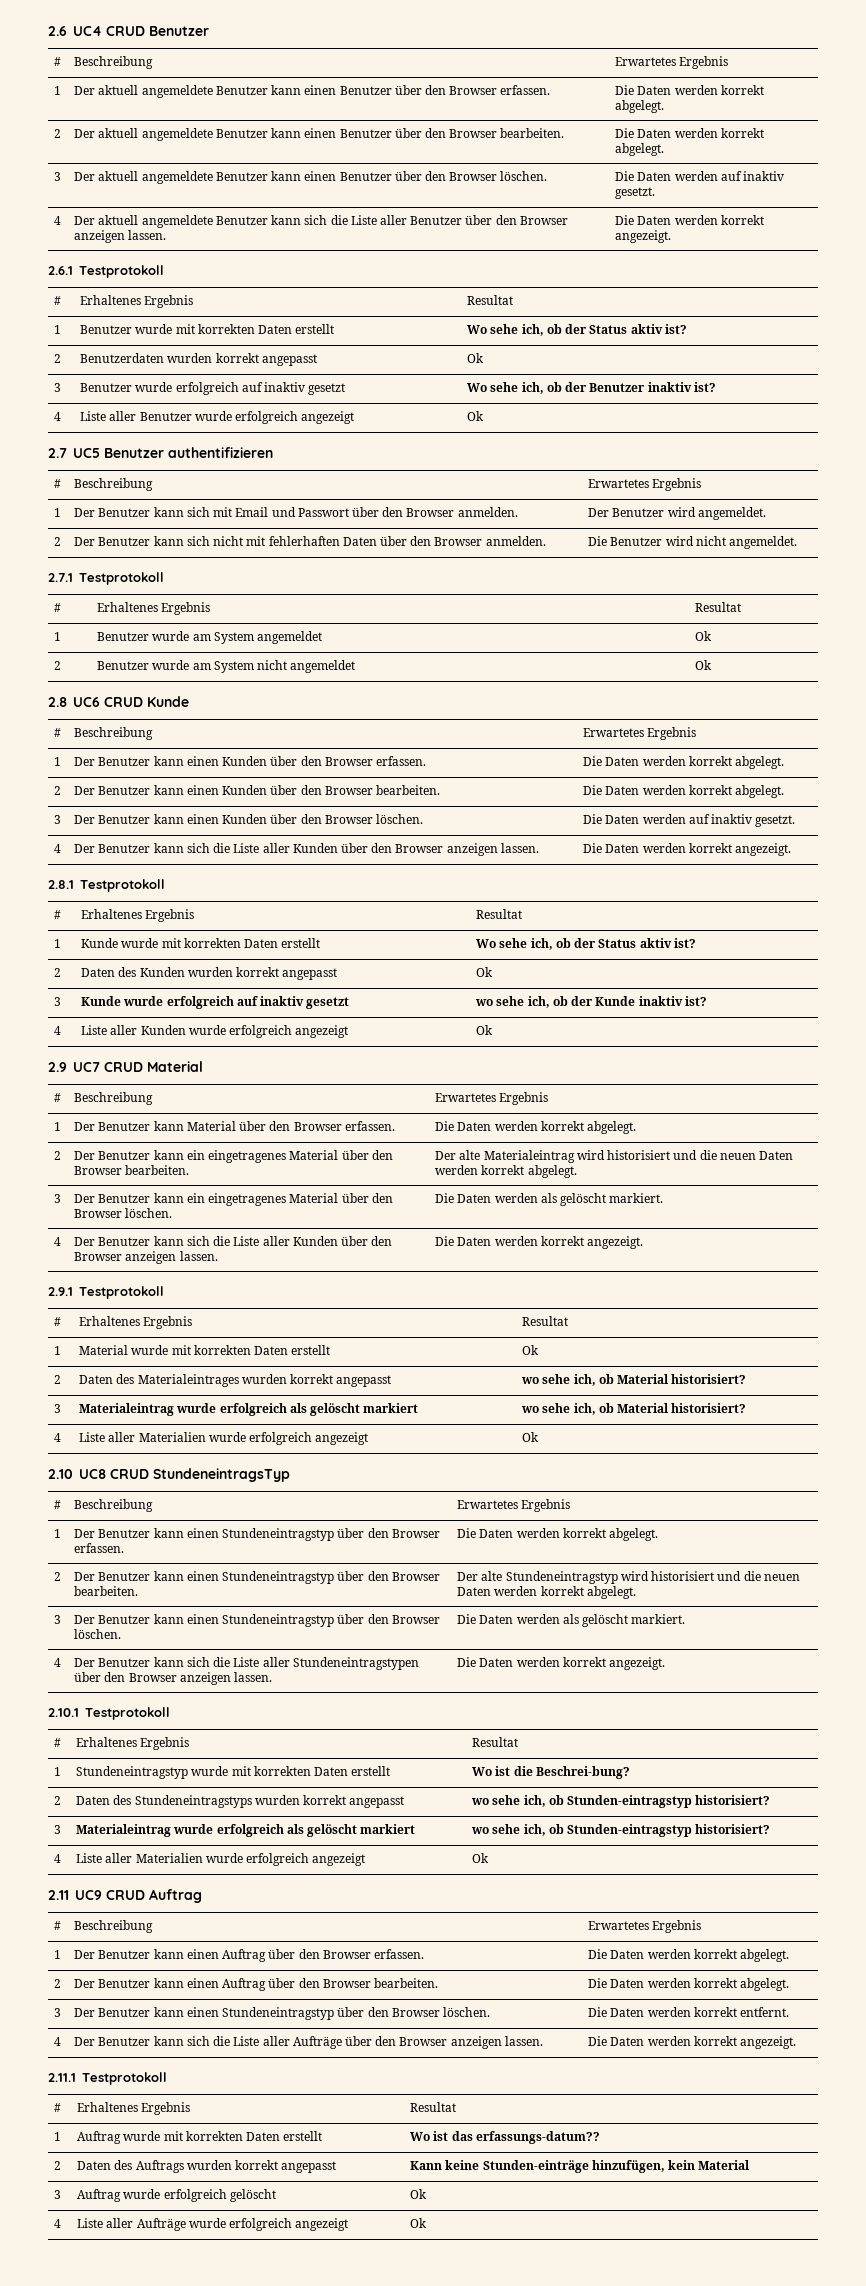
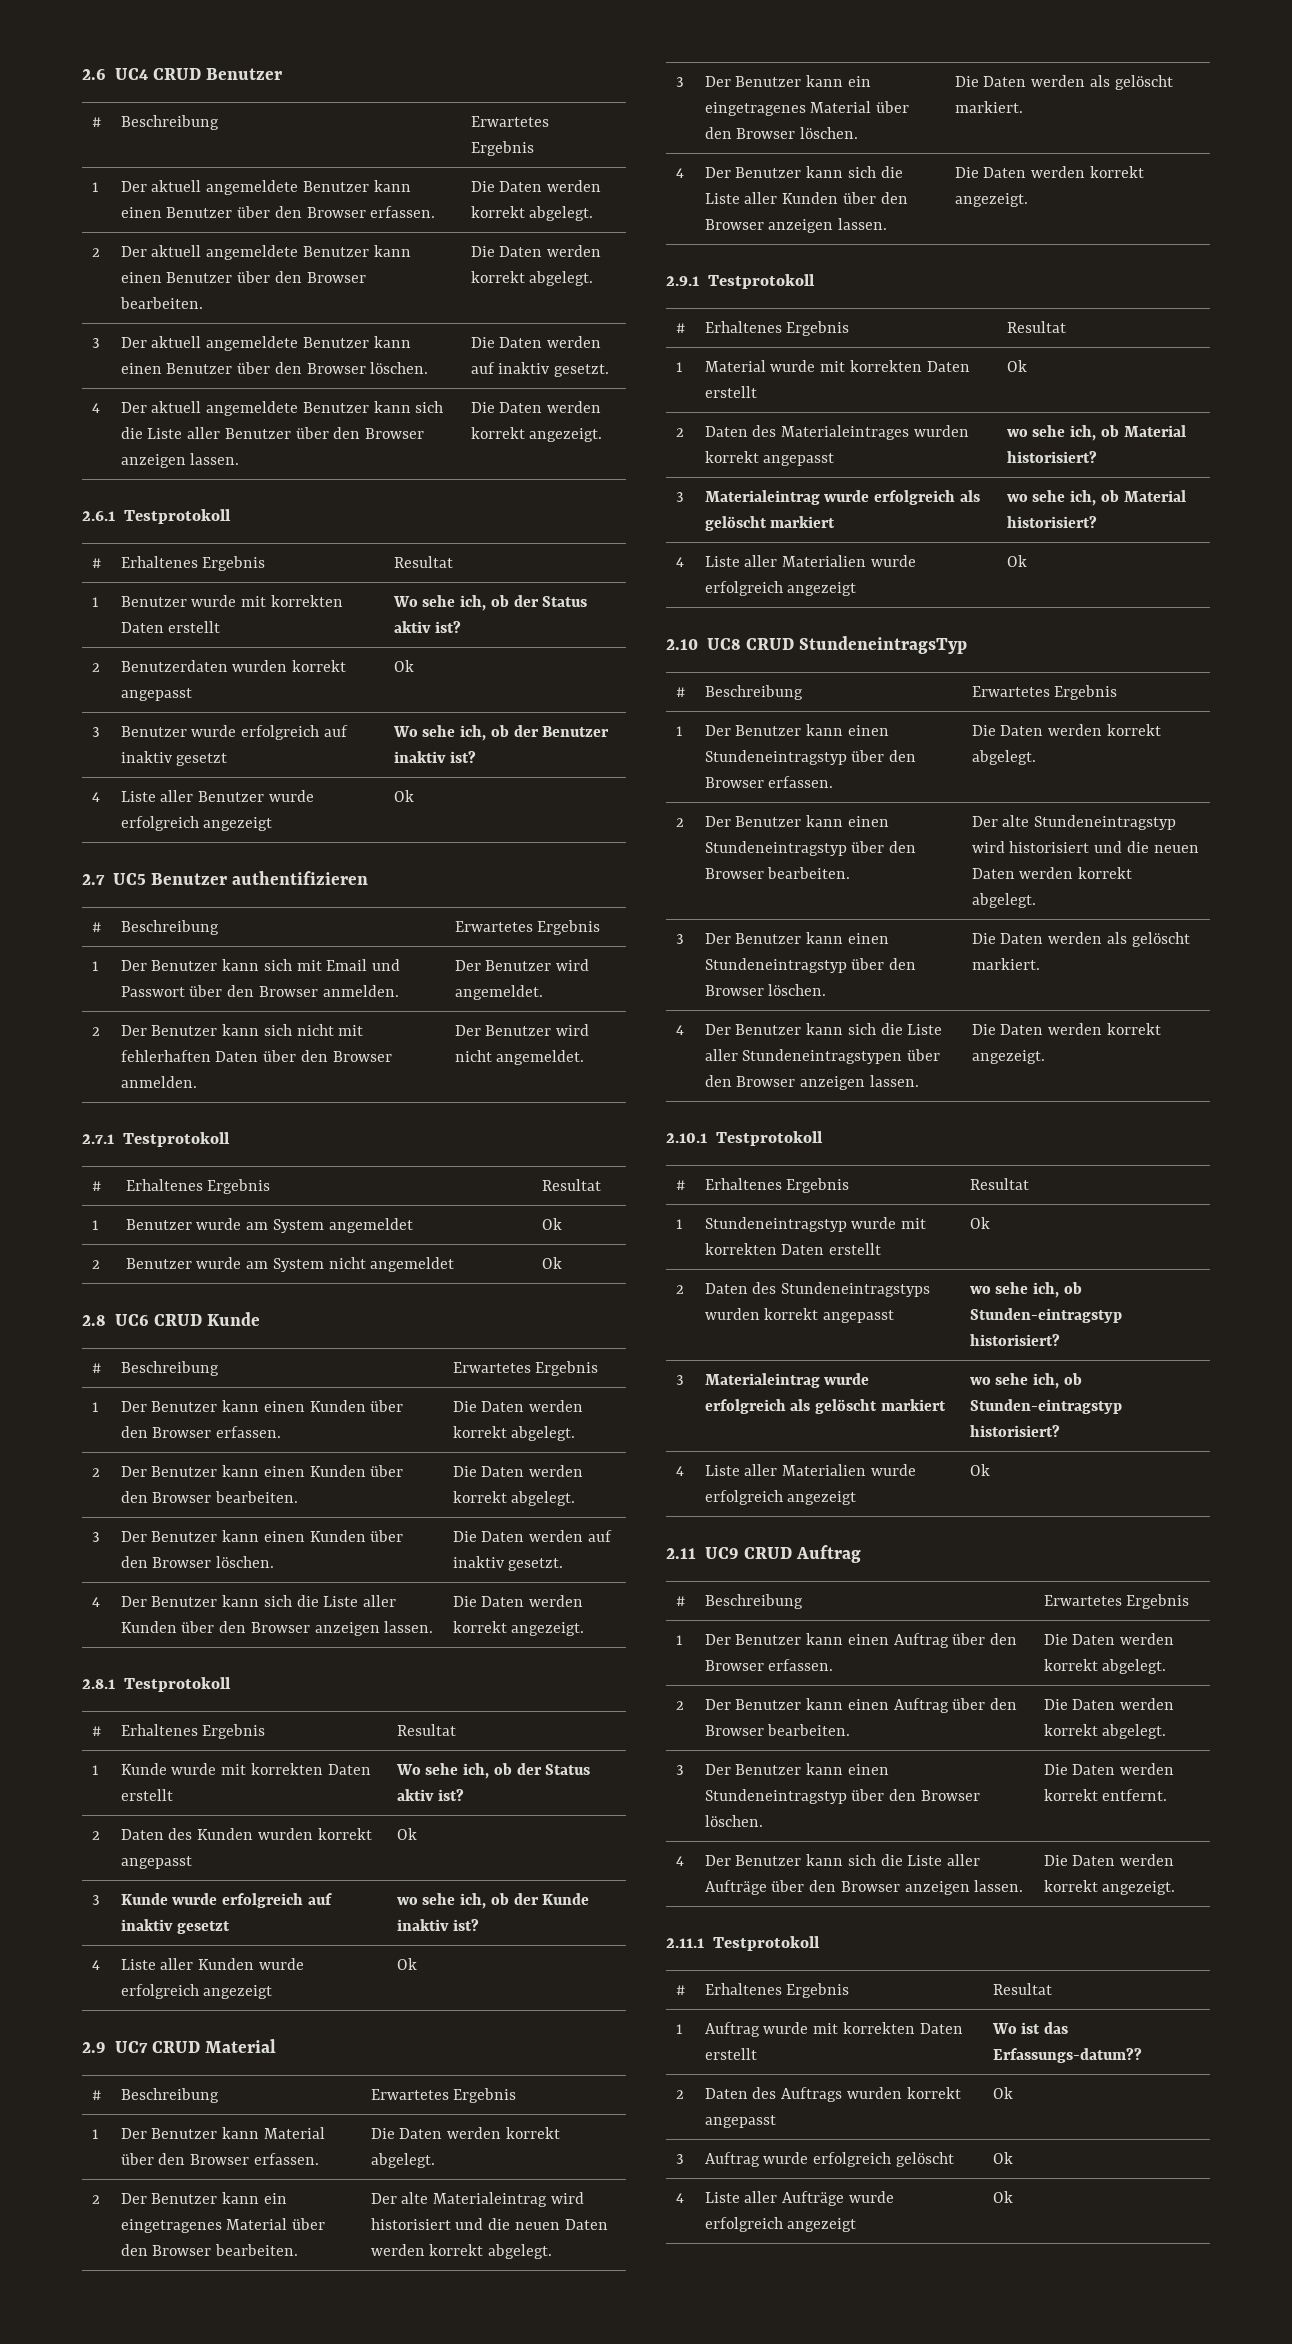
[588,536,608,546] Die -> [454,1025,481,1036] Der
[472,1766,630,1779] Wo ist die Beschrei-bung? -> [969,1217,990,1229] Ok
[475,2131,600,2144] erfassungs-datum?? -> [992,2048,1142,2063] Erfassungs-datum??
[410,2160,751,2173] Kann keine Stunden-einträge hinzufügen, kein Material -> [992,2087,1013,2099] Ok

